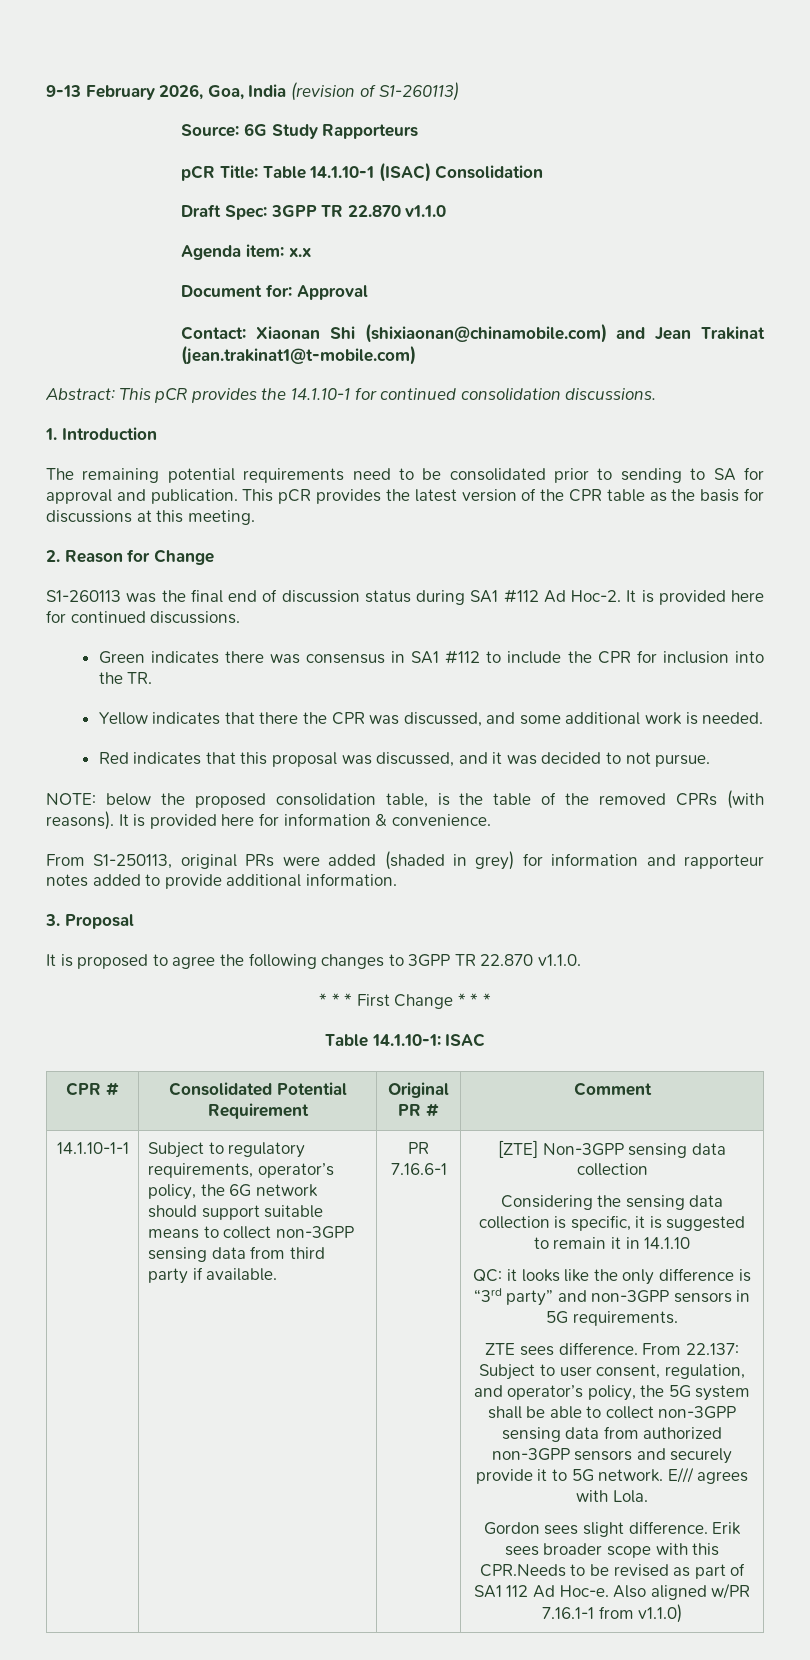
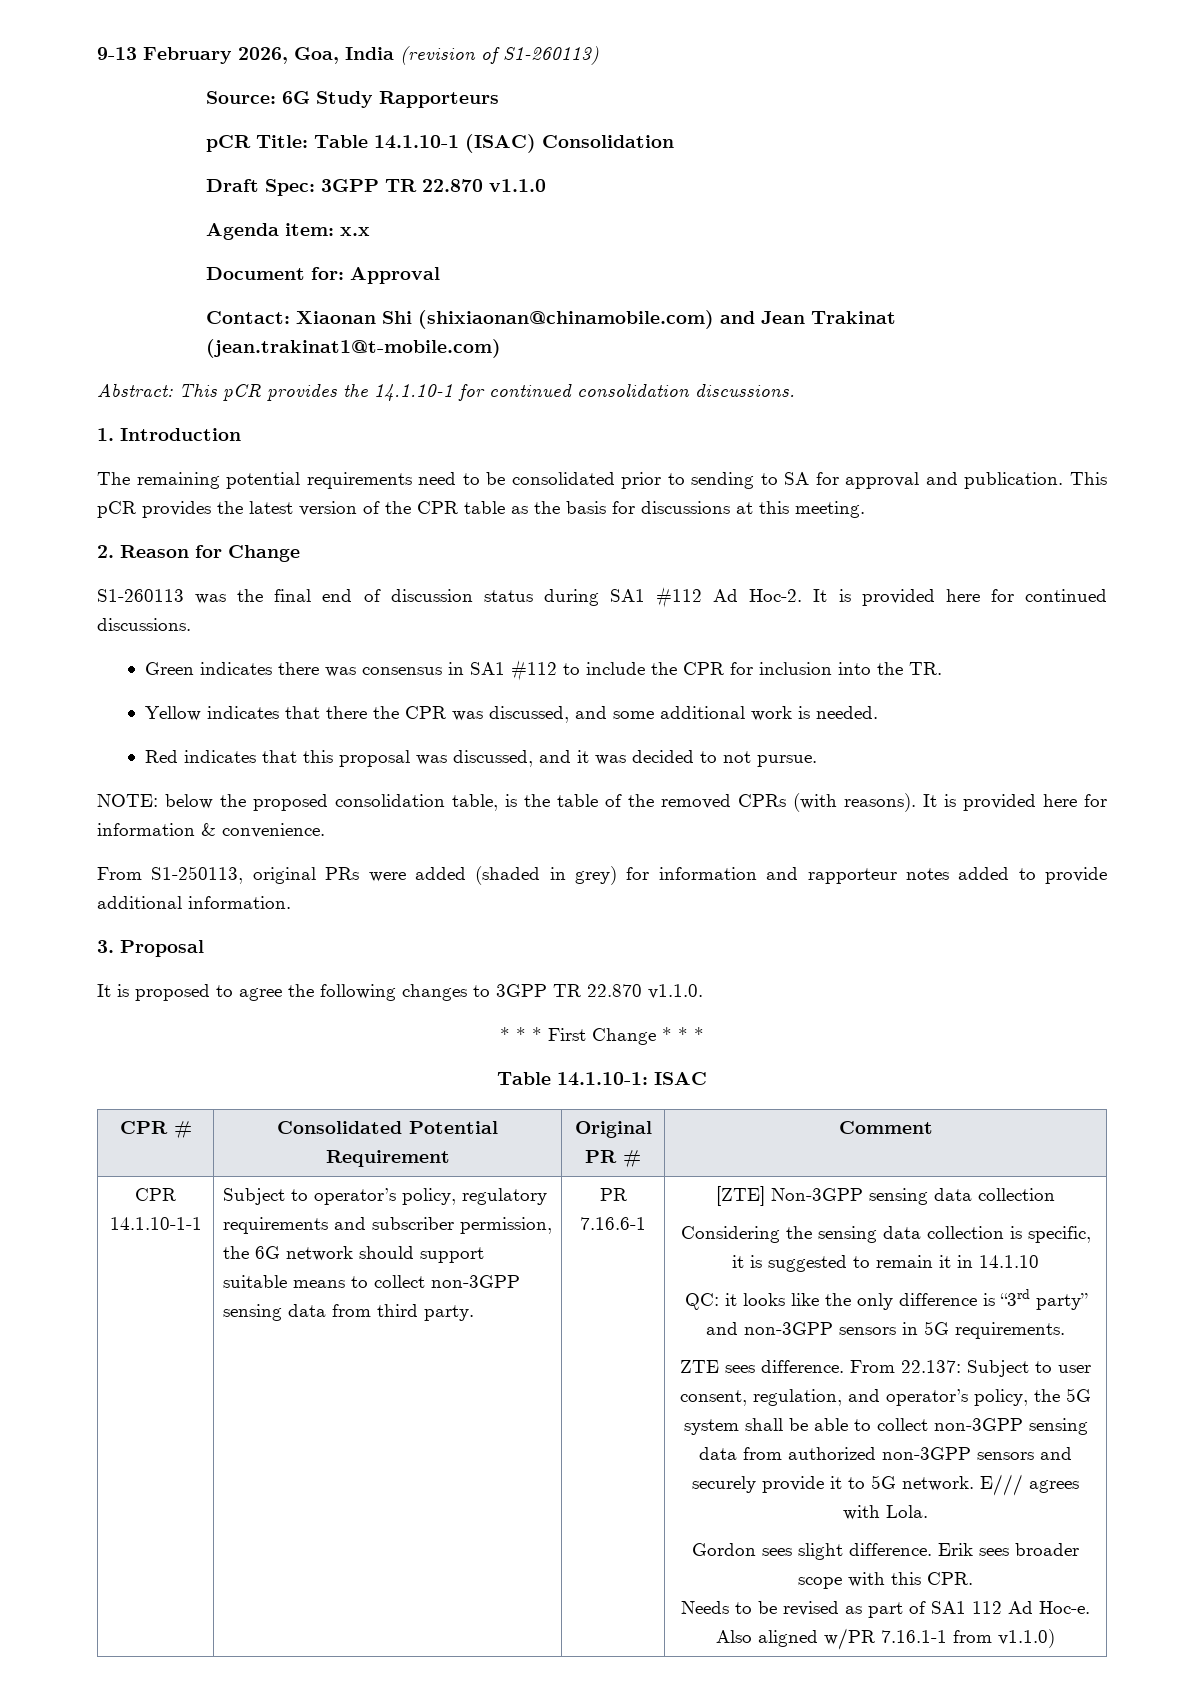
(652, 1089) none -> [135,1188,176,1201] CPR
[228,1142,306,1158] [147,1163,334,1178] [147,1184,196,1200] regulatory requirements, operator’s policy, -> [313,1188,547,1205] [222,1217,552,1234] operator’s policy, regulatory requirements and subscriber permission,
[147,1267,278,1284] party if available. -> [423,1305,474,1321] party.
[479,1564,566,1577] CPR.Needs -> [926,1572,973,1585] [680,1601,729,1614] CPR. // Needs

